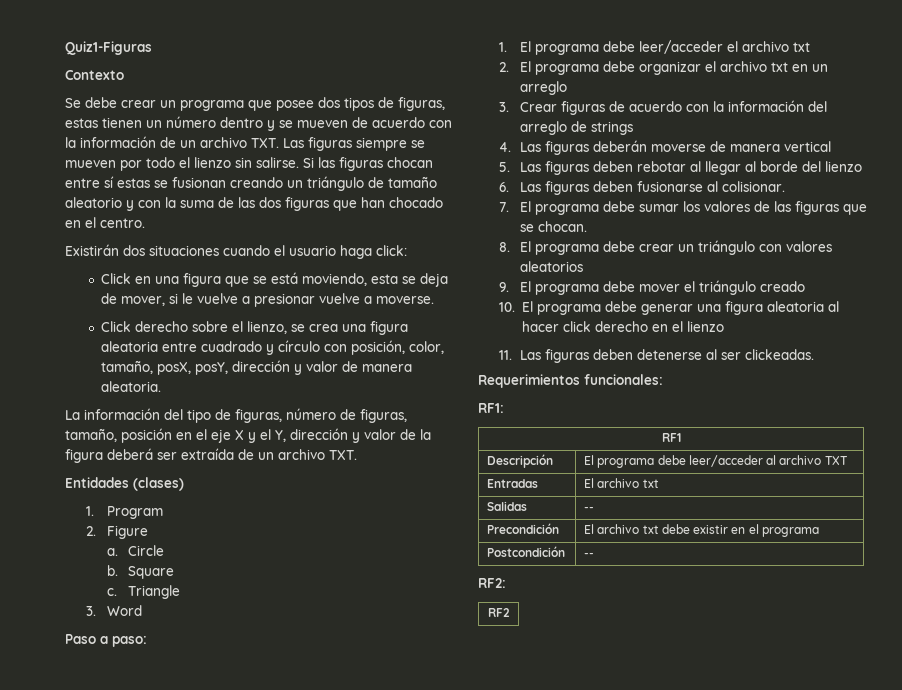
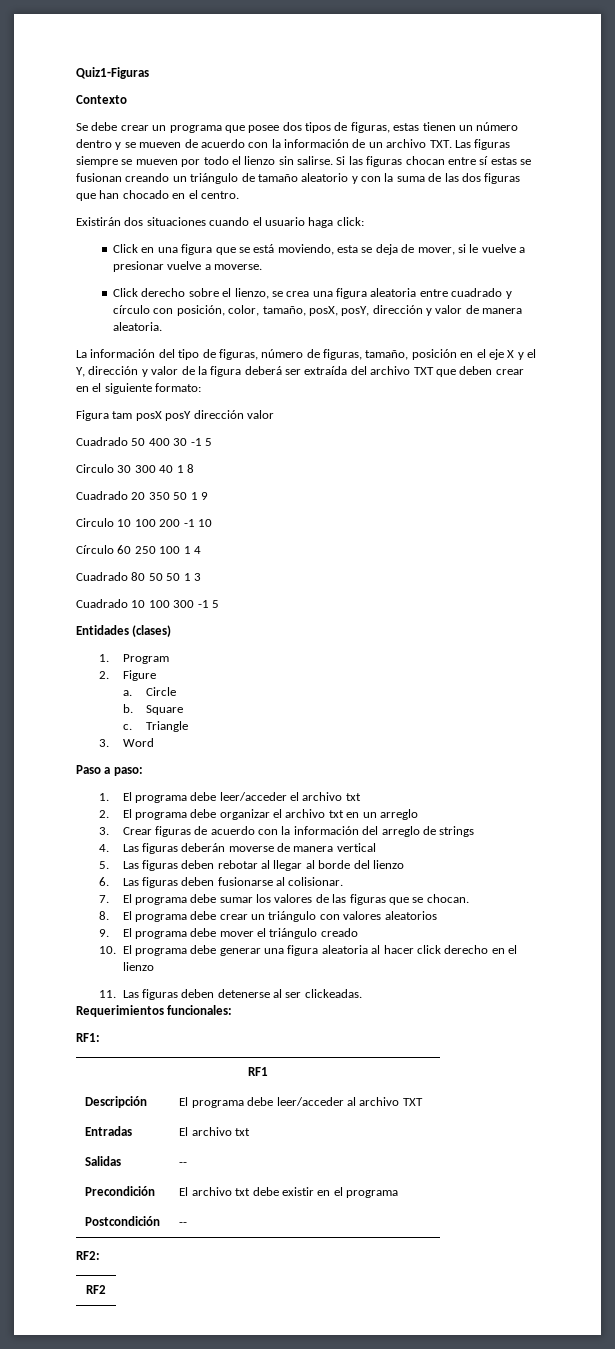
[238,449,357,460] de un archivo TXT. -> [350,366,524,377] [76,383,202,394] [76,410,274,421] [76,437,212,446] [76,464,194,473] [76,491,208,500] [76,518,212,527] [76,545,201,554] [76,572,201,581] [76,599,219,608] del archivo TXT que deben crear en el siguiente formato: // Figura tam posX posY dirección valor // Cuadrado 50 400 30 -1 5 // Circulo 30 300 40 1 8 // Cuadrado 20 350 50 1 9 // Circulo 10 100 200 -1 10 // Círculo 60 250 100 1 4 // Cuadrado 80 50 50 1 3 // Cuadrado 10 100 300 -1 5

